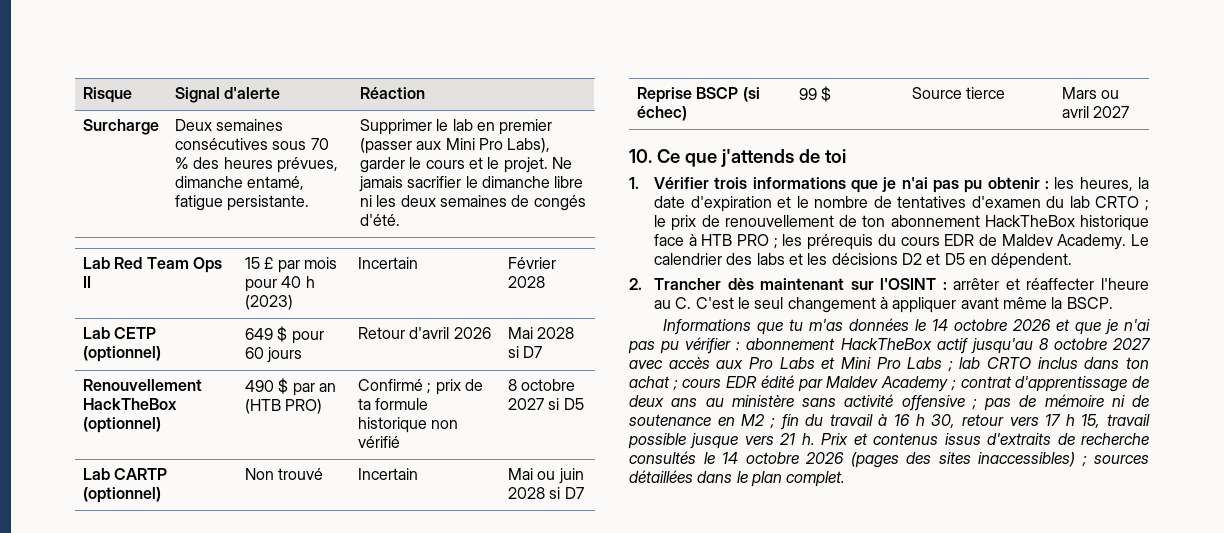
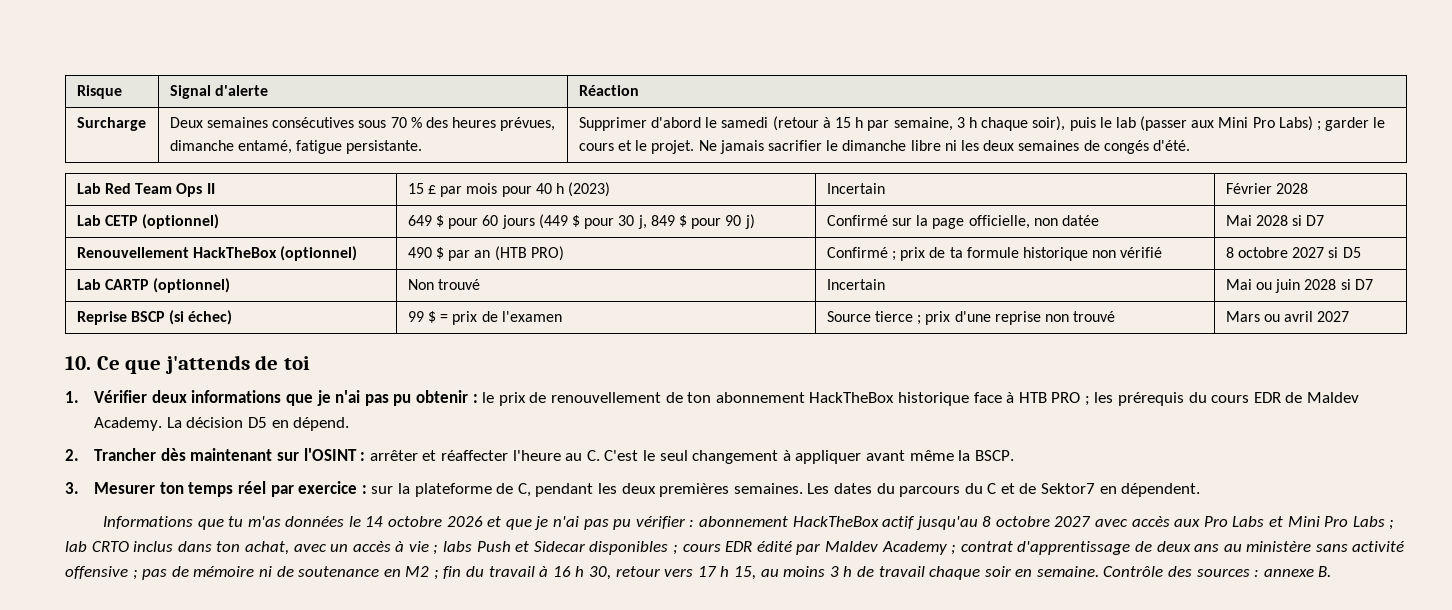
[436,119,553,135] le lab en premier -> [651,116,1136,131] d'abord le samedi (retour à 15 h par semaine, 3 h chaque soir), puis le lab
[507,138,551,153] Labs), -> [1278,116,1321,131] Labs) ;
[357,327,491,339] | Retour d'avril 2026 -> [538,214,755,229] [826,215,1100,229] (449 $ pour 30 j, 849 $ pour 90 j) | Confirmé sur la page officielle, non datée
[911,87,1006,99] | Source tierce -> [440,311,562,325] [826,311,1116,325] = prix de l'examen | Source tierce ; prix d'une reprise non trouvé
[714,177,748,189] trois -> [151,390,187,403] deux
[1054,177,1150,191] [654,196,1149,212] les heures, la date d'expiration et le nombre de tentatives d'examen du lab CRTO ; -> (478, 398) none
[1131,234,1149,246] [654,253,941,265] Le calendrier des labs et les décisions D2 et -> [166,417,244,428] La décision
[991,253,1073,269] dépendent. -> [293,417,350,431] dépend.
(1113, 303) none -> [65,481,1201,497] // 3. Mesurer ton temps réel par exercice : sur la plateforme de C, pendant les deux premières semaines. Les dates du parcours du C et de Sektor7 en dépendent.
[629,376,670,388] achat -> [244,541,669,555] achat, avec un accès à vie ; labs Push et Sidecar disponibles
[1107,414,1150,426] [628,433,1149,449] [629,451,1149,468] [629,470,846,487] travail possible jusque vers 21 h. Prix et contenus issus d'extraits de recherche consultés le 14 octobre 2026 (pages des sites inaccessibles) ; sources détaillées dans le plan complet. -> [760,566,1332,580] au moins 3 h de travail chaque soir en semaine. Contrôle des sources : annexe B.

